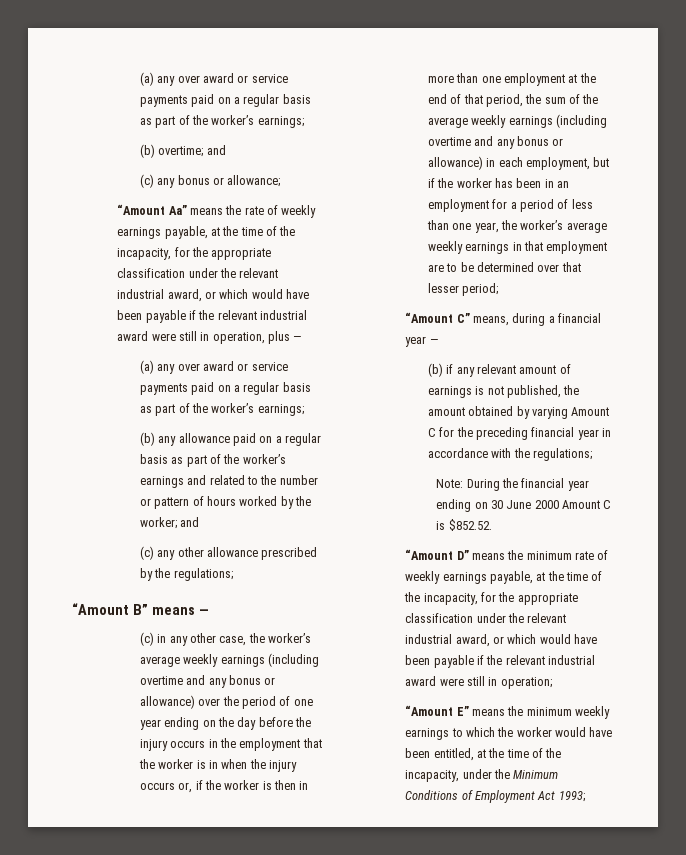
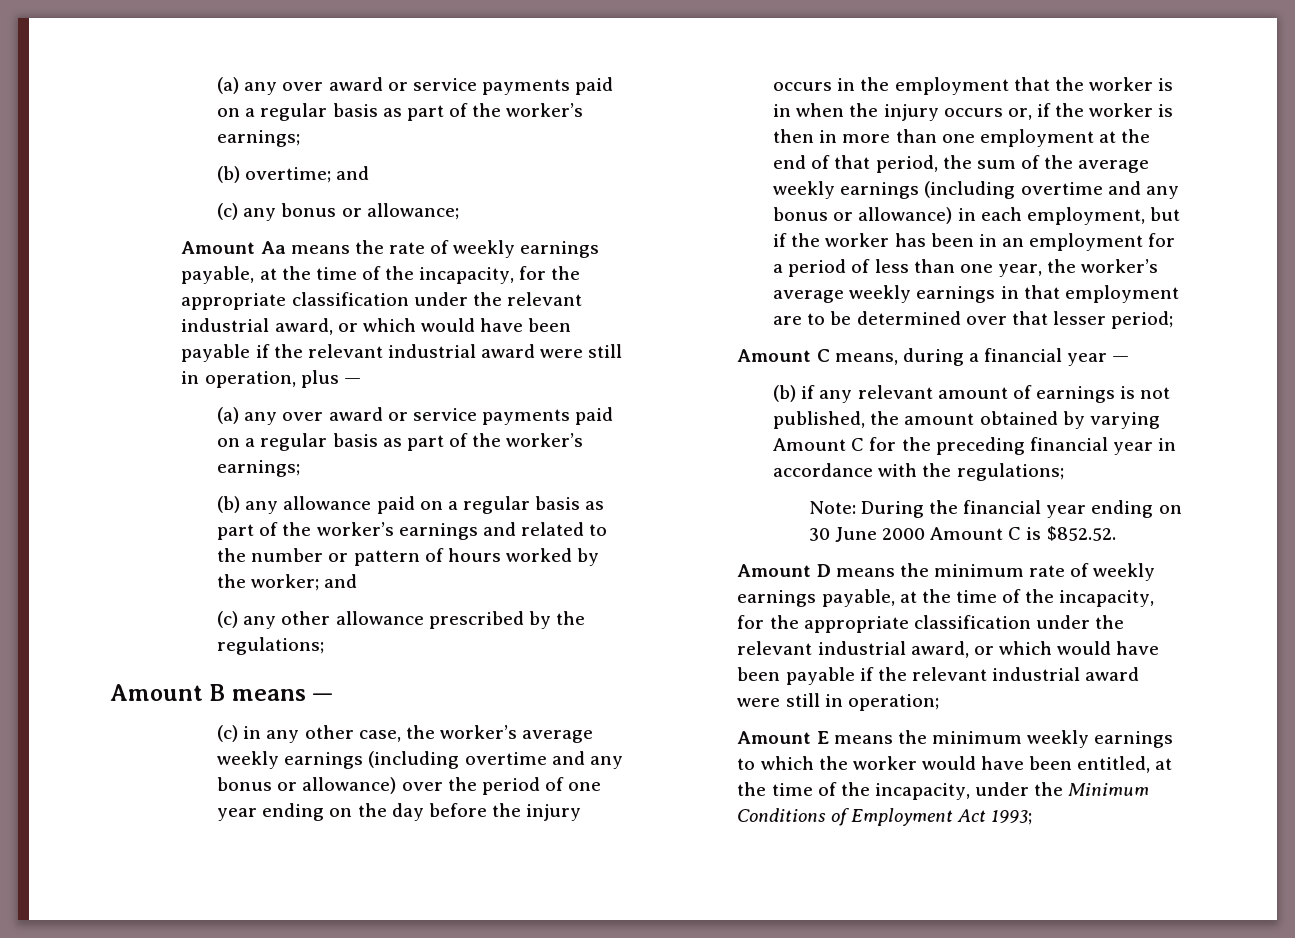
[117,204,187,215] “Amount Aa” -> [181,241,286,254] Amount Aa
[72,603,148,615] “Amount B” -> [110,684,226,701] Amount B
[405,312,470,323] “Amount C” -> [737,349,830,362] Amount C
[405,549,469,560] “Amount D” -> [737,564,831,577] Amount D
[405,705,469,716] “Amount E” -> [737,731,829,744] Amount E

